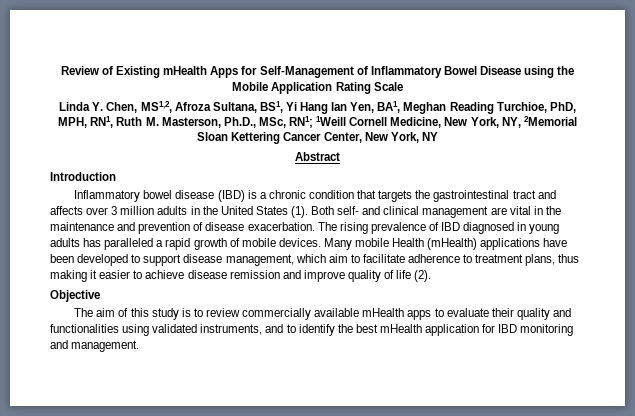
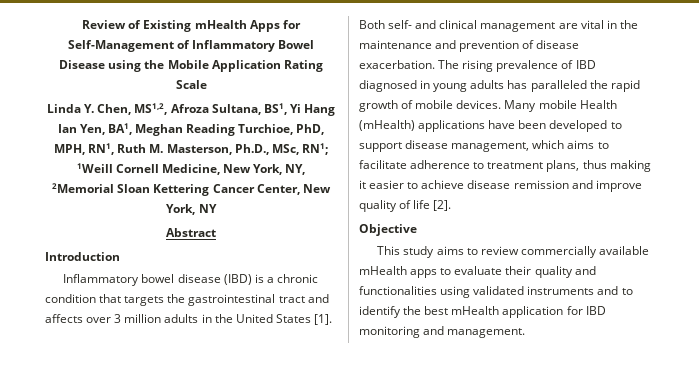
[290,206,308,218] (1). -> [313,314,332,325] [1].
[156,240,164,247] a -> [589,80,608,89] the
[328,254,348,263] aim -> [567,140,595,149] aims
[414,270,432,282] (2). -> [433,200,452,211] [2].
[74,308,191,320] The aim of this study is -> [377,246,464,258] This study aims
[200,324,263,335] instruments, -> [527,286,595,295] instruments

